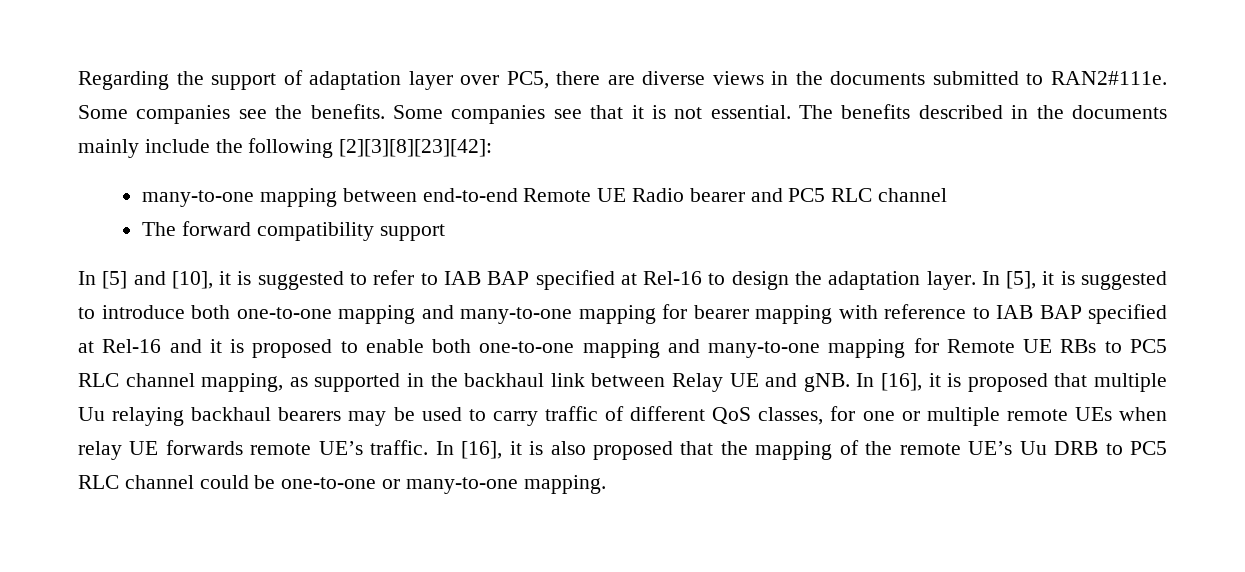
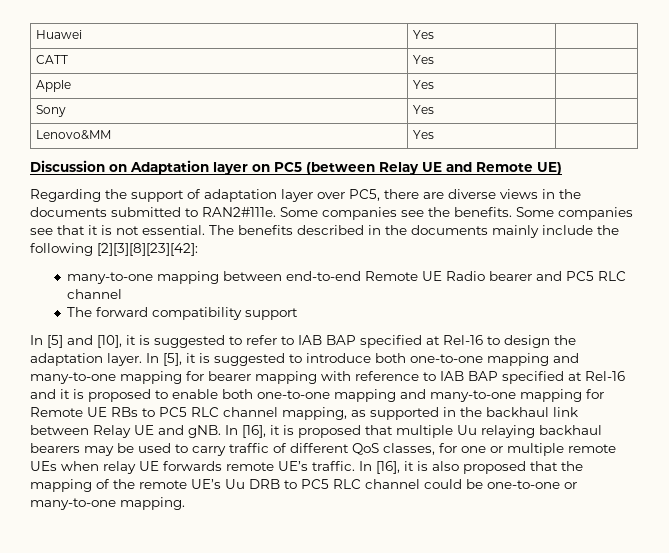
(78, 80) none -> [36,30,83,39] [413,30,435,39] [36,55,69,64] [413,55,435,64] [36,80,72,92] [413,80,435,89] [36,105,67,117] [413,105,435,114] [36,130,112,140] [413,130,435,139] [30,160,562,175] Huawei | Yes | // CATT | Yes | // Apple | Yes | // Sony | Yes | // Lenovo&MM | Yes | // Discussion on Adaptation layer on PC5 (between Relay UE and Remote UE) //

